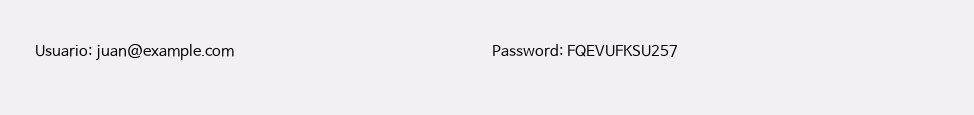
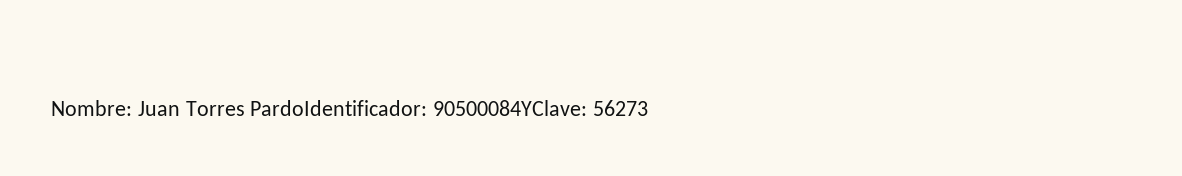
[35,44,234,61] [492,44,678,57] Usuario: juan@example.com // Password: FQEVUFKSU257 -> [51,100,649,116] Nombre: Juan Torres PardoIdentificador: 90500084YClave: 56273

